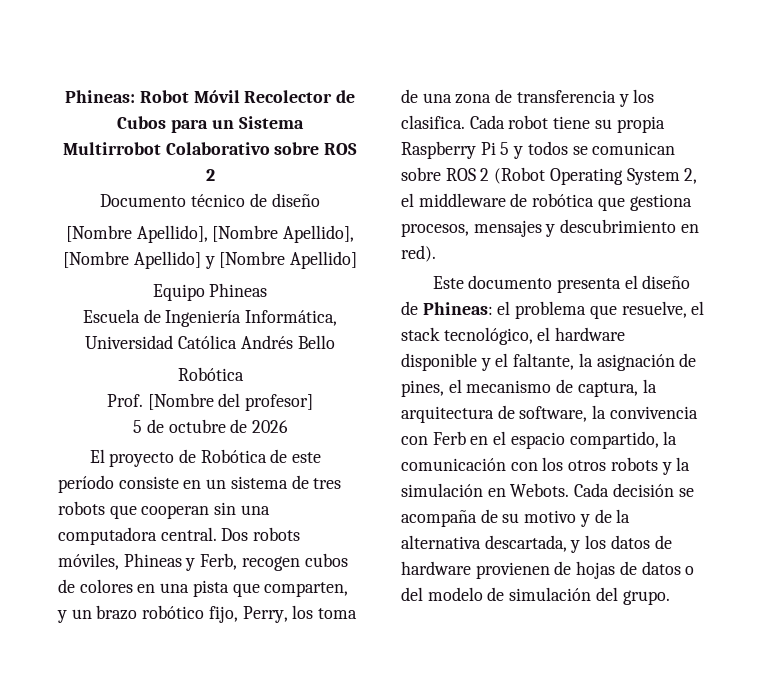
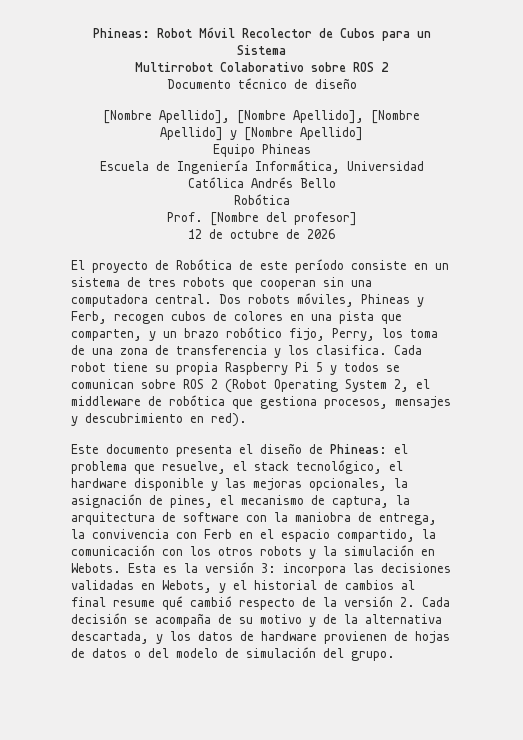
[133,420,143,433] 5 -> [188,229,202,239] 12
[495,353,575,370] el faltante, -> [225,478,387,491] las mejoras opcionales,
[519,406,588,422] software, -> [183,512,437,525] software con la maniobra de entrega,
(570, 490) none -> [128,562,451,576] [71,580,415,593] [71,596,415,610] Esta es la versión 3: incorpora las decisiones validadas en Webots, y el historial de cambios al final resume qué cambió respecto de la versión 2.

